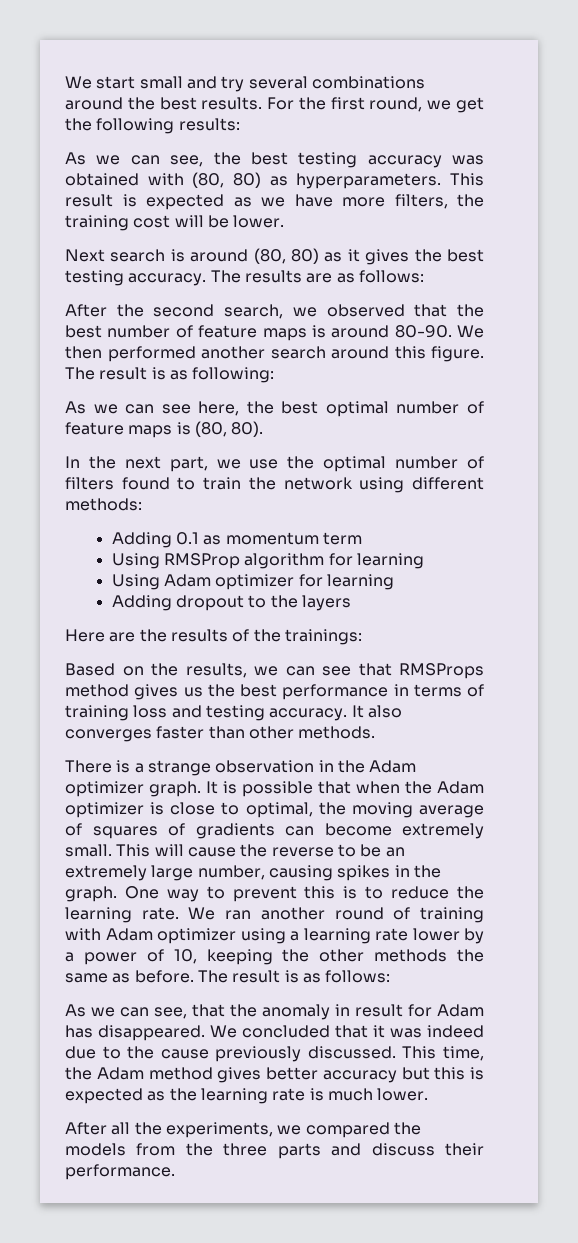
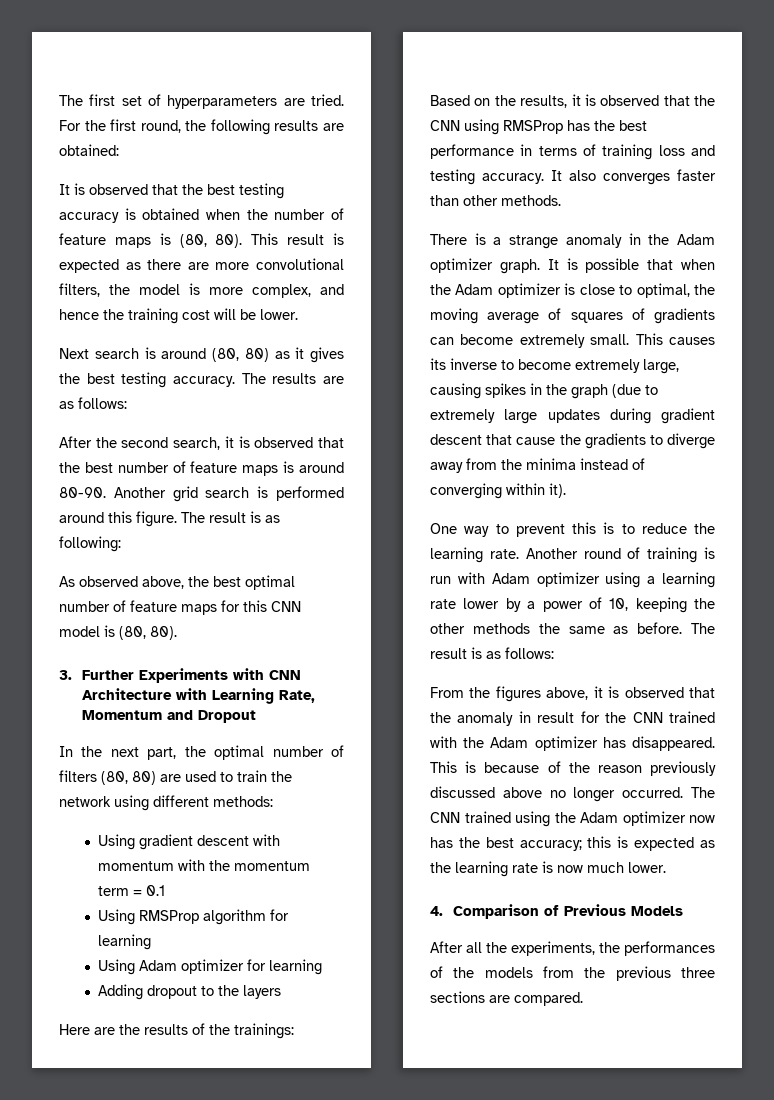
[65,76,425,92] [65,97,484,113] [65,118,240,134] [65,152,484,168] [65,172,442,189] We start small and try several combinations around the best results. For the first round, we get the following results: // As we can see, the best testing accuracy was obtained with (80, 80) as hyperparameters. -> [59,94,344,109] [59,119,344,135] [59,144,119,156] [59,183,284,199] [59,208,344,223] [59,233,243,248] The first set of hyperparameters are tried. For the first round, the following results are obtained: // It is observed that the best testing accuracy is obtained when the number of feature maps is (80, 80).
[261,194,448,209] we have more filters, -> [147,258,344,270] [59,283,344,298] [59,309,99,320] there are more convolutional filters, the model is more complex, and hence
[292,307,317,317] we -> [224,436,250,448] it is
[457,325,484,338] [65,346,326,362] We then performed another search -> [113,486,344,502] Another grid search is performed
[93,401,240,416] we can see here, -> [79,576,184,589] observed above,
[176,421,264,437] is (80, 80). -> [221,600,301,612] [59,625,177,640] [59,668,302,683] [82,688,316,704] [82,710,257,723] for this CNN model is (80, 80). // 3. Further Experiments with CNN Architecture with Learning Rate, Momentum and Dropout
[216,459,279,469] we use -> (177, 753) none
[121,477,170,490] found -> [101,771,216,785] (80, 80) are used
[111,532,222,548] Adding 0.1 as -> [98,834,281,850] [98,859,231,871] Using gradient descent with momentum with the
(362, 538) none -> [133,885,166,896] = 0.1
[254,663,484,679] [65,684,203,700] we can see that RMSProps method gives us -> [571,94,715,106] [430,119,590,135] it is observed that the CNN using RMSProp has
[215,760,315,773] observation -> [565,234,622,248] anomaly
[154,844,405,857] [65,865,441,881] [65,886,117,902] will cause the reverse to be an extremely large number, causing spikes in the graph. -> [669,337,715,345] [430,358,679,374] [430,383,658,399] [430,408,715,424] [430,433,715,449] [430,458,645,473] [430,483,566,499] causes its inverse to become extremely large, causing spikes in the graph (due to extremely large updates during gradient descent that cause the gradients to diverge away from the minima instead of converging within it). //
[188,907,325,920] We ran another -> [525,548,578,559] Another
(485, 915) none -> [704,547,715,559] [430,576,451,584] is run
[65,1004,187,1019] As we can see, -> [430,686,684,702] From the figures above, it is observed
[437,1004,484,1017] [65,1025,484,1041] [65,1046,484,1062] [65,1067,430,1083] Adam has disappeared. We concluded that it was indeed due to the cause previously discussed. This time, the Adam method gives better accuracy but -> [605,711,715,723] [430,736,715,751] [430,761,716,776] [430,786,715,802] [430,811,715,827] [430,837,582,851] the CNN trained with the Adam optimizer has disappeared. This is because of the reason previously discussed above no longer occurred. The CNN trained using the Adam optimizer now has the best accuracy;
(324, 1094) none -> [557,865,583,873] now
(429, 1094) none -> [430,904,684,919] // 4. Comparison of Previous Models
[277,1122,390,1138] we compared -> [599,941,715,956] [430,966,443,978] the performances of
[223,1143,484,1159] [65,1164,175,1180] three parts and discuss their performance. -> [615,966,715,981] [430,991,583,1006] previous three sections are compared.

